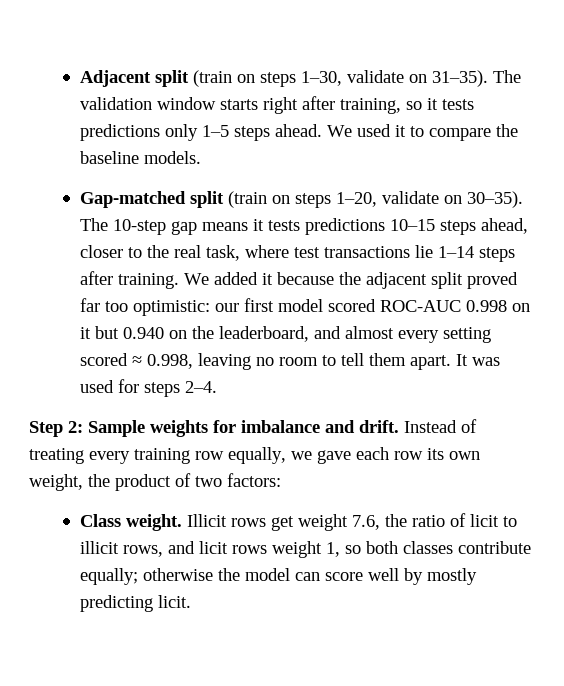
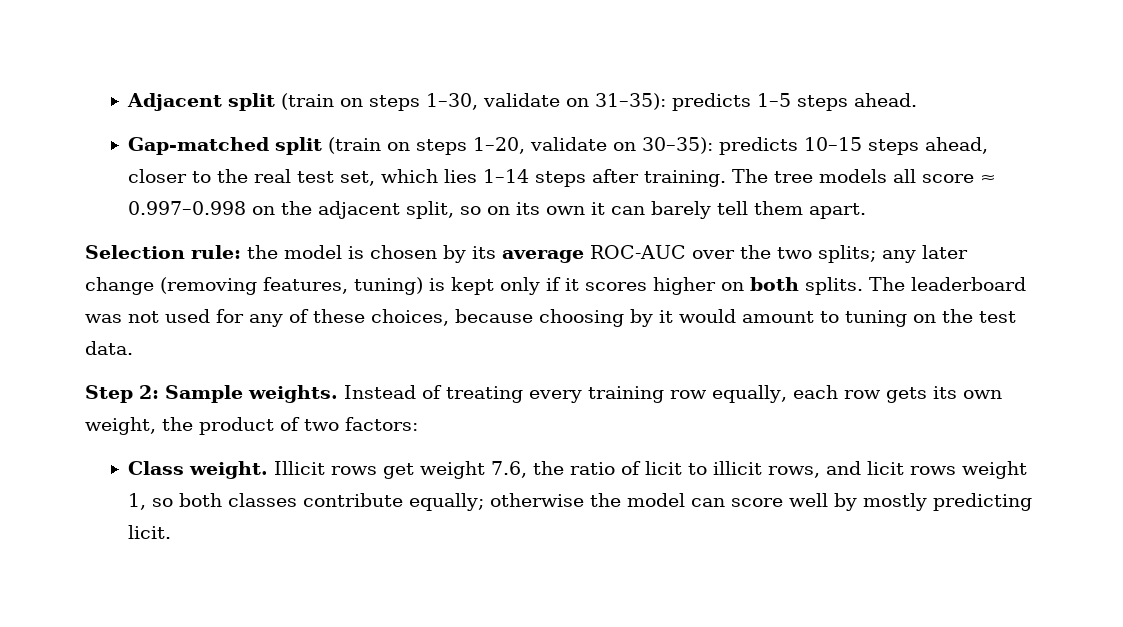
[432,70,522,87] [80,96,475,114] [80,124,519,141] [80,151,202,164] 31–35). The validation window starts right after training, so it tests predictions only 1–5 steps ahead. We used it to compare the baseline models. -> [595,93,918,111] 31–35): predicts 1–5 steps ahead.
[467,191,524,208] [80,218,386,235] 30–35). The 10-step gap means it tests predictions -> [642,137,799,155] 30–35): predicts
[206,245,516,262] [80,271,519,289] [80,298,531,316] [80,326,492,343] [80,353,501,370] [80,379,218,397] [29,420,399,437] task, where test transactions lie 1–14 steps after training. We added it because the adjacent split proved far too optimistic: our first model scored ROC-AUC 0.998 on it but 0.940 on the leaderboard, and almost every setting scored ≈ 0.998, leaving no room to tell them apart. It was used for steps 2–4. // Step 2: Sample weights for imbalance and drift. -> [297,169,997,187] [128,201,867,219] [85,245,968,263] [85,277,1026,295] [85,309,1016,327] [85,341,133,355] [85,385,338,403] test set, which lies 1–14 steps after training. The tree models all score ≈ 0.997–0.998 on the adjacent split, so on its own it can barely tell them apart. // Selection rule: the model is chosen by its average ROC-AUC over the two splits; any later change (removing features, tuning) is kept only if it scores higher on both splits. The leaderboard was not used for any of these choices, because choosing by it would amount to tuning on the test data. // Step 2: Sample weights.
[291,450,351,464] we gave -> (787, 394) none
(423, 455) none -> [885,387,927,403] gets

